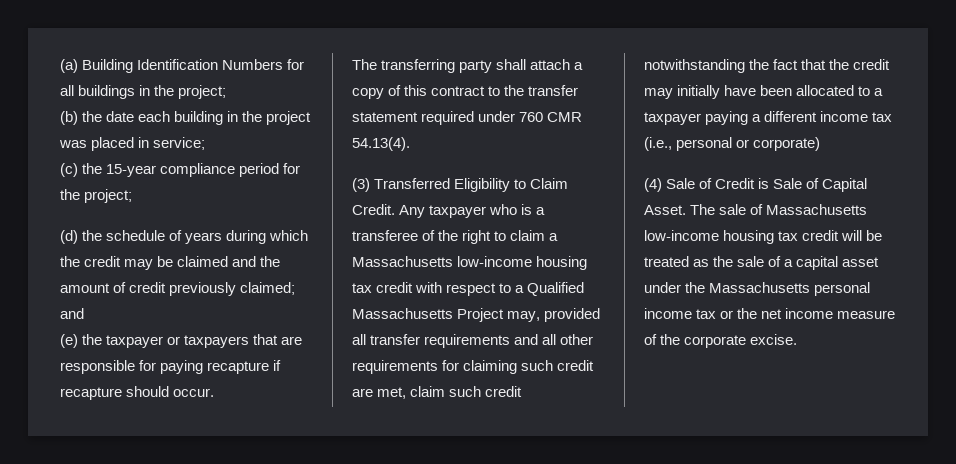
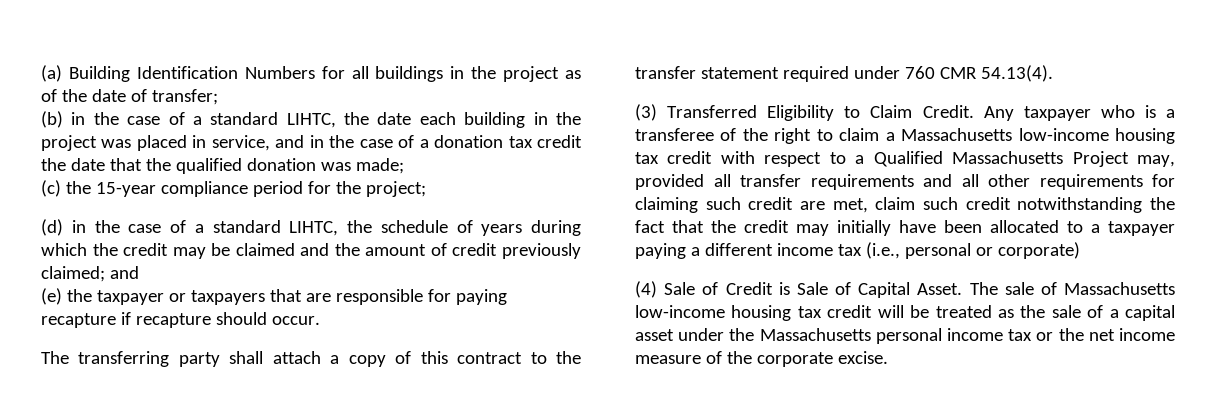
[178,85,227,99] [60,111,78,125] project; // (b) -> [503,66,581,82] [41,89,218,105] [41,111,336,128] project as of the date of transfer; // (b) in the case of a standard LIHTC,
[153,137,206,150] service; -> [211,135,582,151] [41,158,404,174] service, and in the case of a donation tax credit the date that the qualified donation was made;
(78, 237) none -> [71,220,339,236] in the case of a standard LIHTC,

